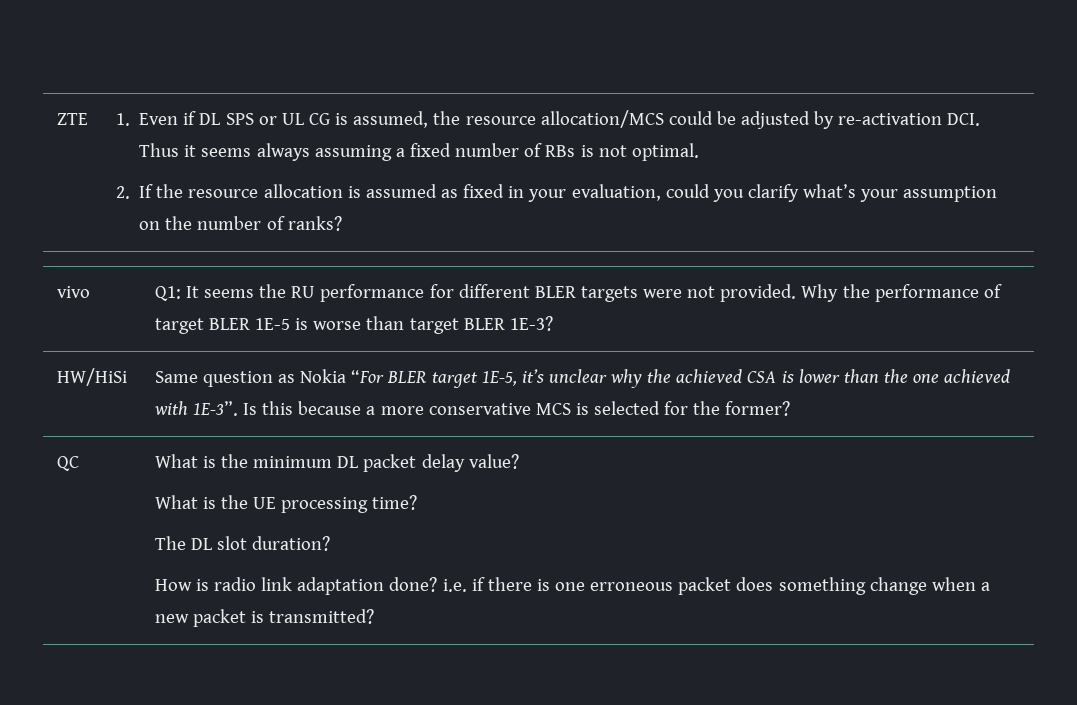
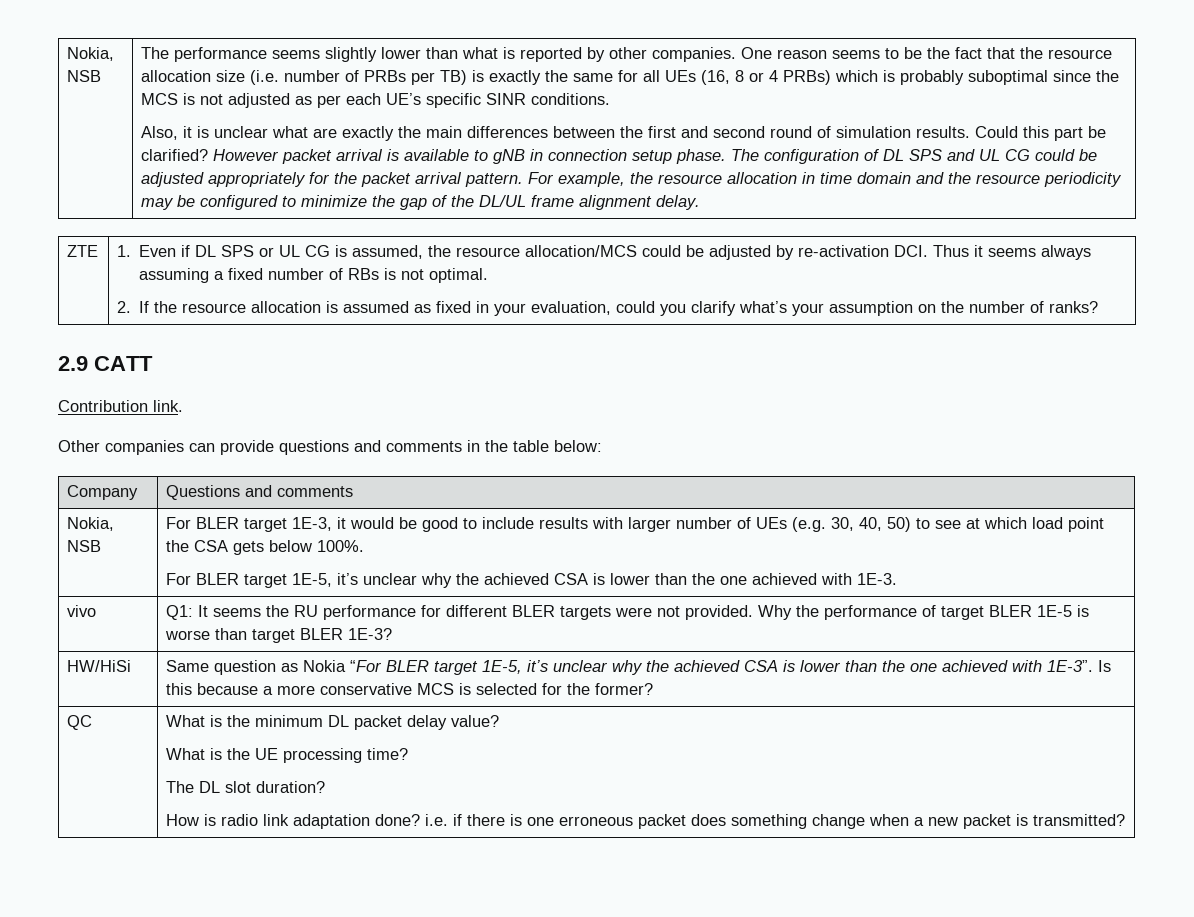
(56, 119) none -> [67,47,115,61] [67,70,102,82] [141,47,1113,62] [141,70,1120,85] [141,93,611,108] [141,126,1107,141] [141,149,1098,164] [141,172,1123,187] [141,195,701,210] Nokia, NSB | The performance seems slightly lower than what is reported by other companies. One reason seems to be the fact that the resource allocation size (i.e. number of PRBs per TB) is exactly the same for all UEs (16, 8 or 4 PRBs) which is probably suboptimal since the MCS is not adjusted as per each UE’s specific SINR conditions. // Also, it is unclear what are exactly the main differences between the first and second round of simulation results. Could this part be clarified? However packet arrival is available to gNB in connection setup phase. The configuration of DL SPS and UL CG could be adjusted appropriately for the packet arrival pattern. For example, the resource allocation in time domain and the resource periodicity may be configured to minimize the gap of the DL/UL frame alignment delay. //
(342, 223) none -> [58,356,153,371] [58,400,183,412] [58,440,602,455] [67,485,139,500] [166,485,354,500] [67,517,115,531] [67,540,102,552] [166,517,1105,532] [166,540,365,555] [166,573,898,588] // 2.9 CATT // Contribution link. // Other companies can provide questions and comments in the table below: // Company | Questions and comments // Nokia, NSB | For BLER target 1E-3, it would be good to include results with larger number of UEs (e.g. 30, 40, 50) to see at which load point the CSA gets below 100%. // For BLER target 1E-5, it’s unclear why the achieved CSA is lower than the one achieved with 1E-3.

